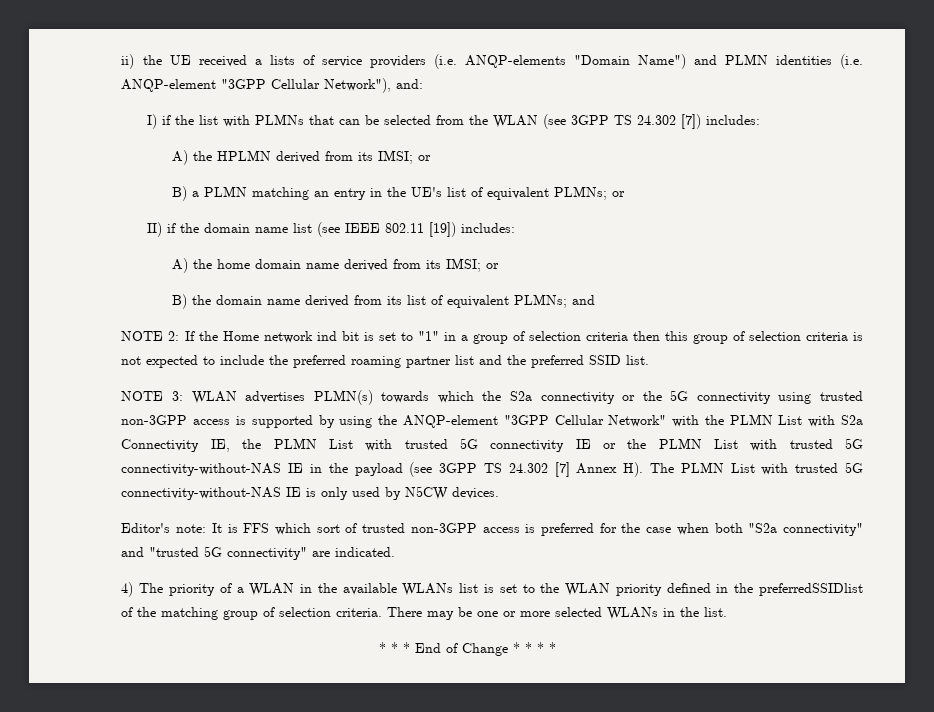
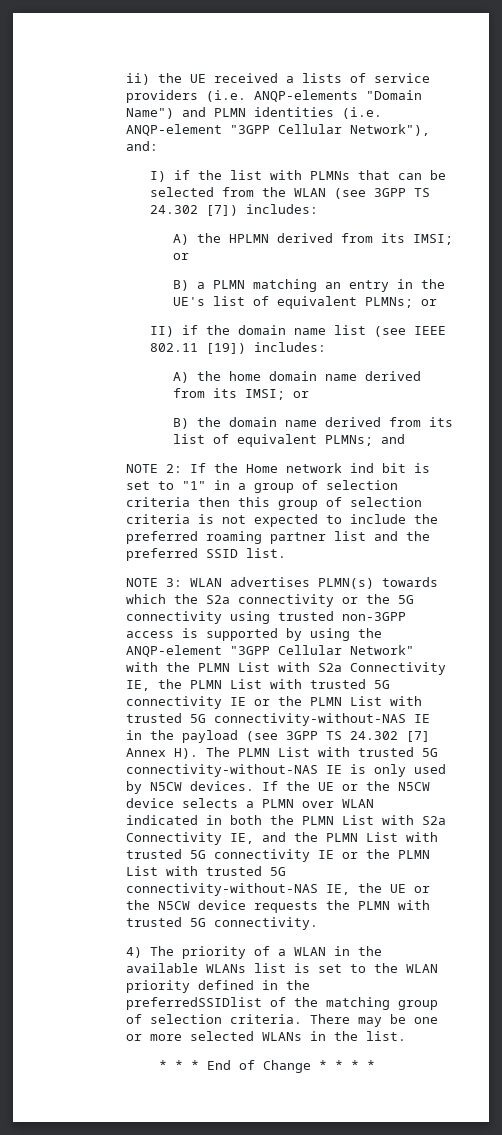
[121,523,864,536] [121,546,396,560] // Editor's note: It is FFS which sort of trusted non-3GPP access is preferred for the case when both "S2a connectivity" and "trusted 5G connectivity" are indicated. -> [262,781,431,791] [126,798,375,808] [126,815,447,825] [126,832,439,845] [126,849,431,862] [126,866,287,876] [126,883,431,896] [126,900,431,913] [126,917,319,930] If the UE or the N5CW device selects a PLMN over WLAN indicated in both the PLMN List with S2a Connectivity IE, and the PLMN List with trusted 5G connectivity IE or the PLMN List with trusted 5G connectivity-without-NAS IE, the UE or the N5CW device requests the PLMN with trusted 5G connectivity.

